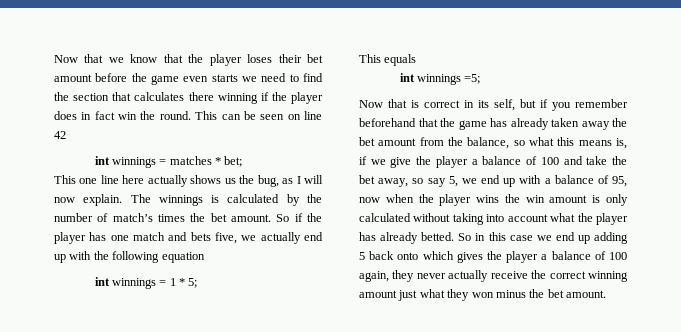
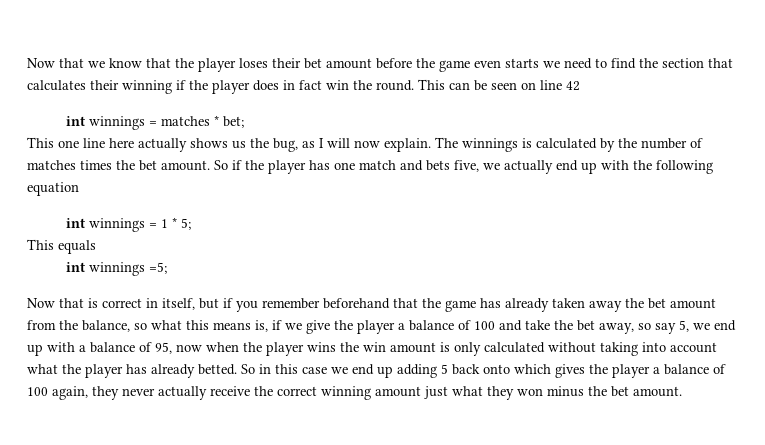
[188,92,214,101] there -> [90,80,119,90] their
[112,213,153,222] match’s -> [27,160,76,170] matches
[478,99,515,111] its self, -> [162,298,195,310] itself,

